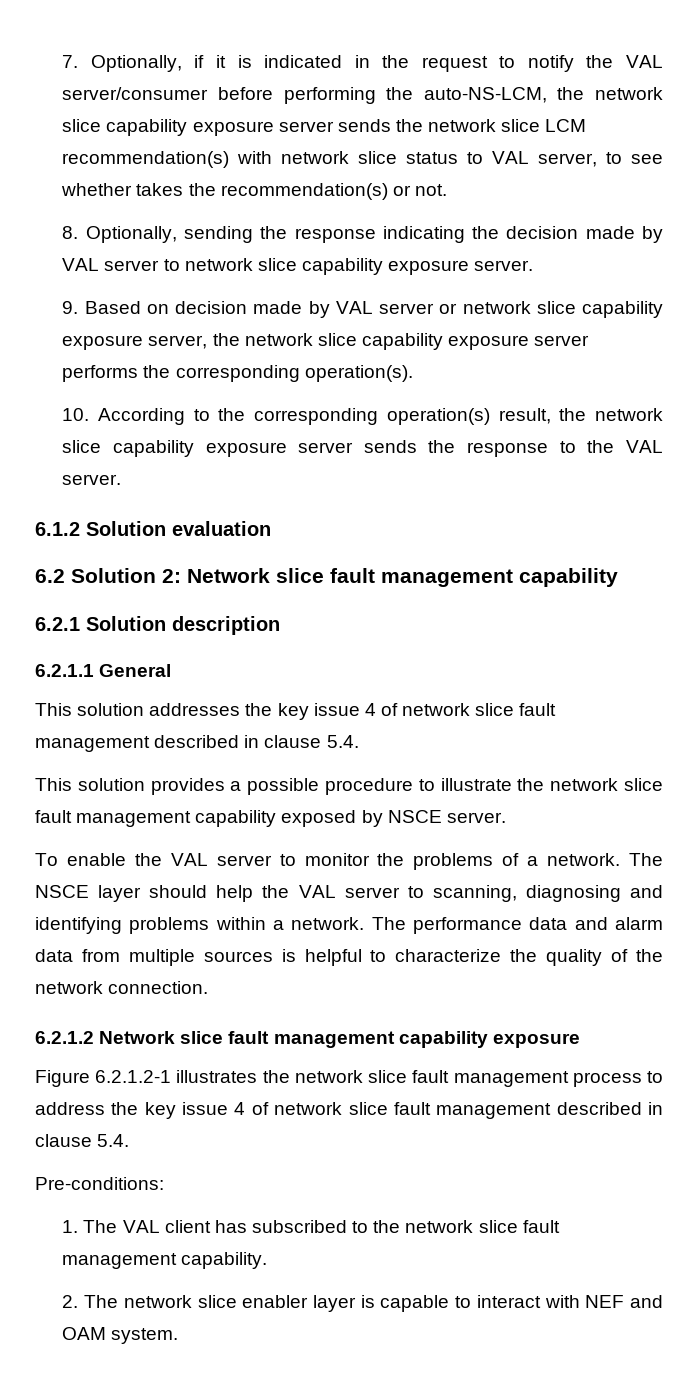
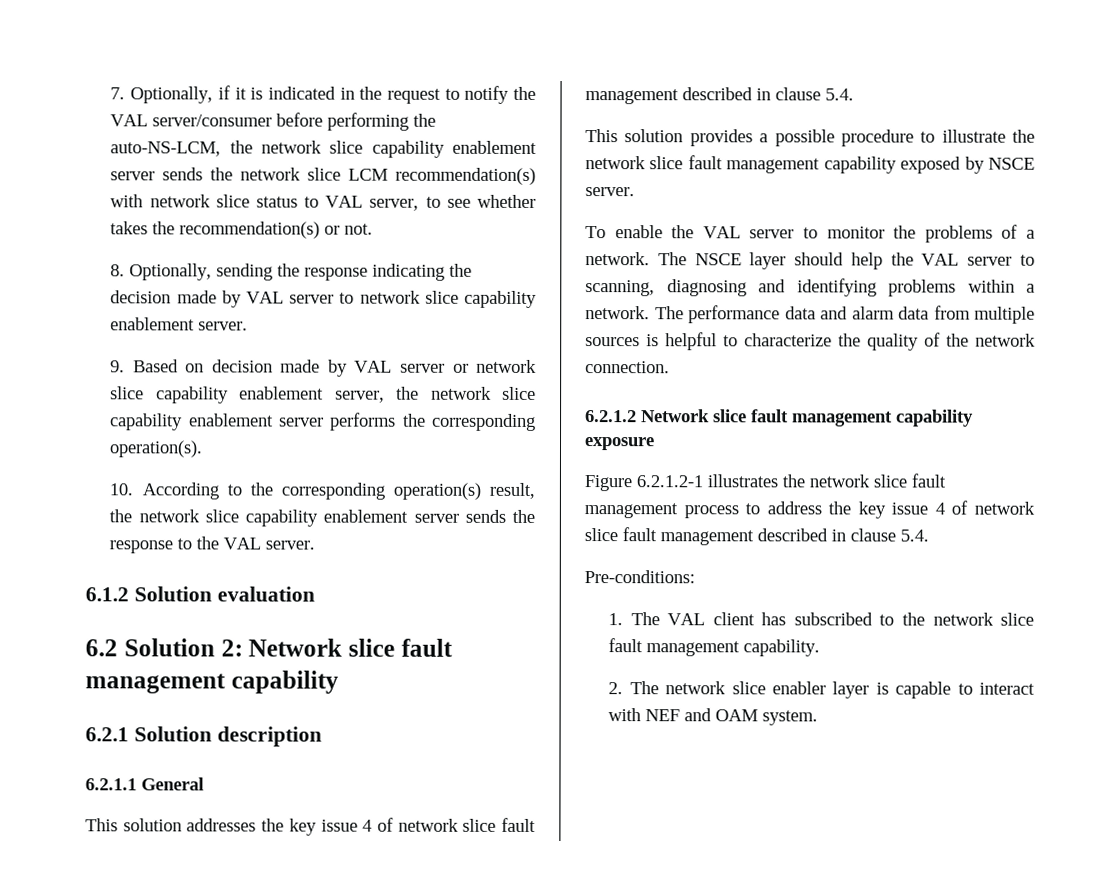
[192,121,274,136] exposure -> [452,140,537,154] enablement
[388,260,470,275] exposure -> [110,317,196,331] enablement
[62,335,144,350] exposure -> [239,386,325,400] enablement
[448,335,530,350] exposure -> [188,413,274,427] enablement
[205,442,287,457] exposure -> [323,509,409,523] enablement

